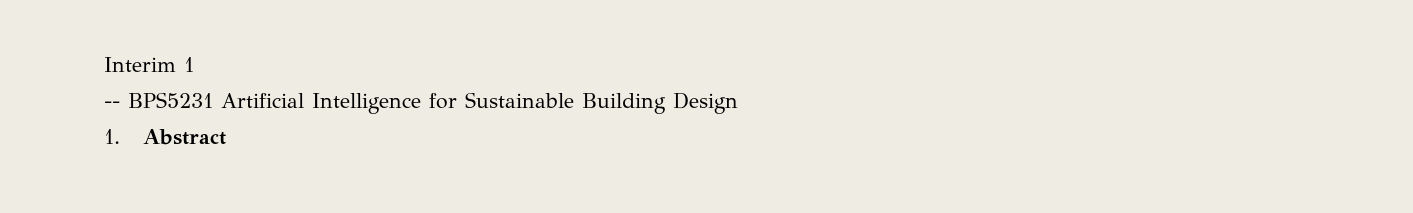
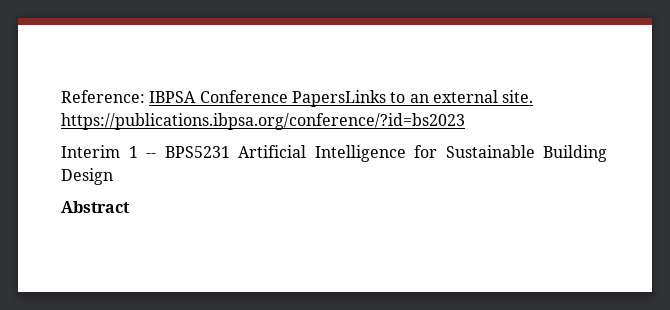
(104, 64) none -> [61,90,534,107] [61,113,465,130] Reference: IBPSA Conference PapersLinks to an external site. https://publications.ibpsa.org/conference/?id=bs2023 //
(194, 64) // -> (138, 152) none
[104,129,120,144] 1. -> (113, 176) none

